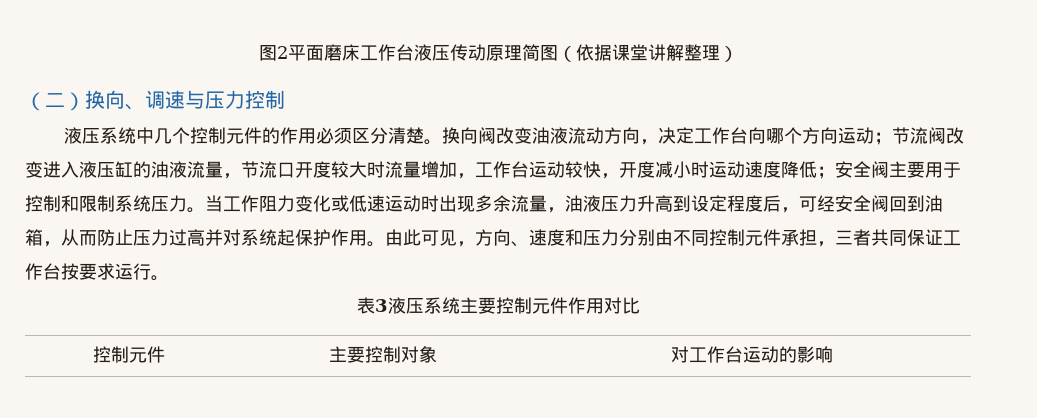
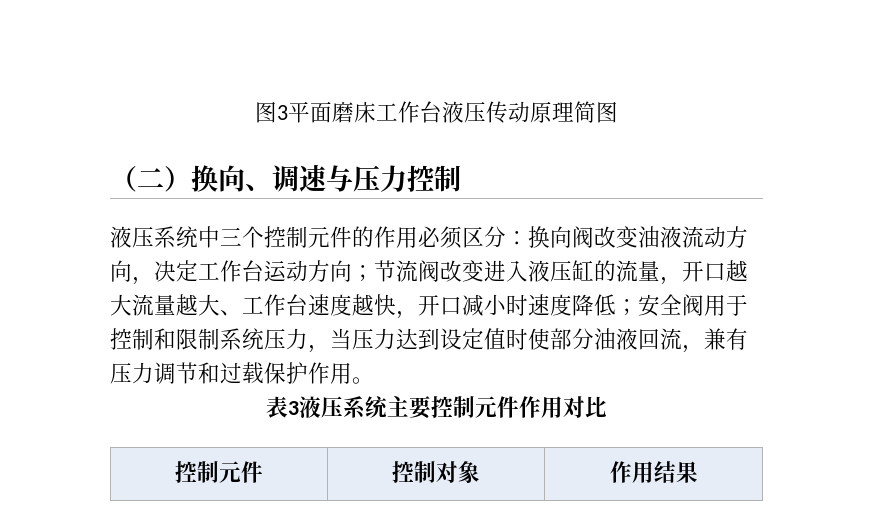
[258,45,288,61] 图2 -> [255,101,288,123] 图3
[557,44,738,62] （依据课堂讲解整理） -> (618, 112) none
[153,128,172,144] 几 -> [220,227,242,246] 三
[387,127,442,145] 清楚。 -> [506,231,528,245] ：
[747,127,874,144] 向哪个方向运动 -> [264,260,352,282] 运动方向
[151,161,745,179] 油液流量，节流口开度较大时流量增加，工作台运动较快，开度减小时运动 -> [616,260,748,285] [110,294,528,319] 流量，开口越大流量越大、工作台速度越快，开口减小时
[889,161,925,178] 主要 -> (704, 305) none
[187,195,943,213] [25,229,961,247] [25,263,151,280] 。当工作阻力变化或低速运动时出现多余流量，油液压力升高到设定程度后，可经安全阀回到油箱，从而防止压力过高并对系统起保护作用。由此可见，方向、速度和压力分别由不同控制元件承担，三者共同保证工作台按要求运行 -> [308,328,748,353] [110,362,352,384] ，当压力达到设定值时使部分油液回流，兼有压力调节和过载保护作用
[328,346,365,363] 主要 -> (263, 472) none
[670,346,833,363] 对工作台运动的影响 -> [609,461,698,483] 作用结果

